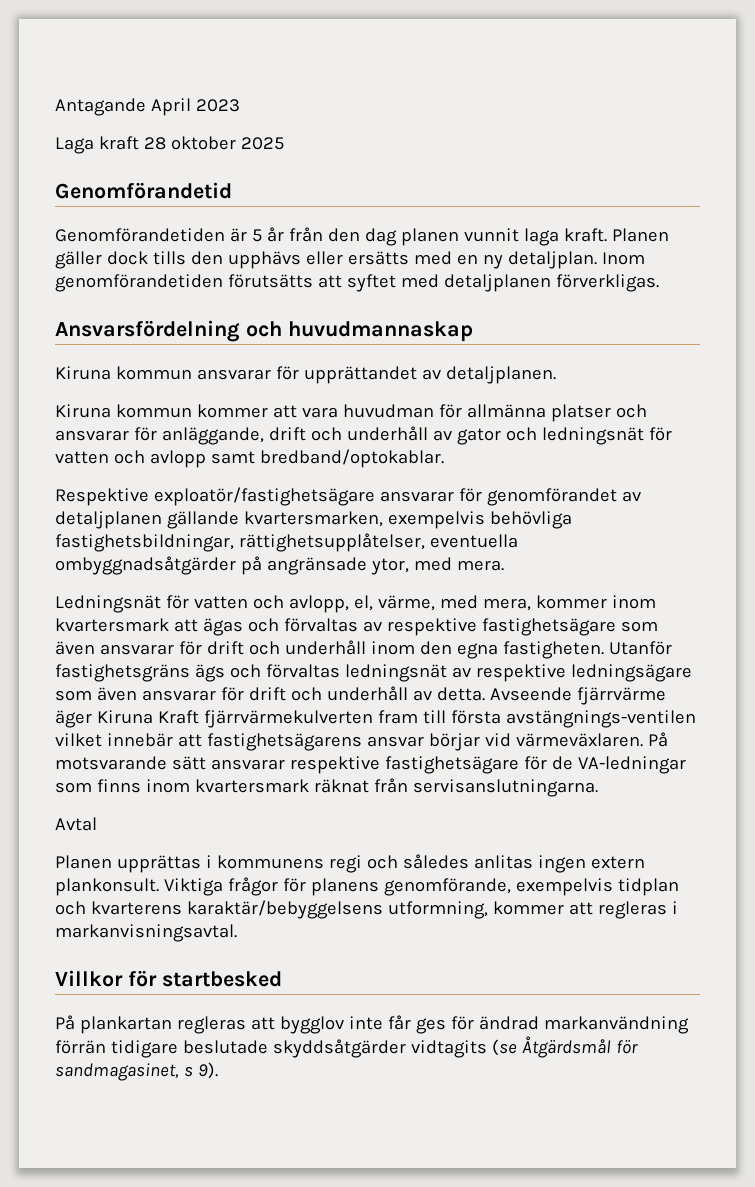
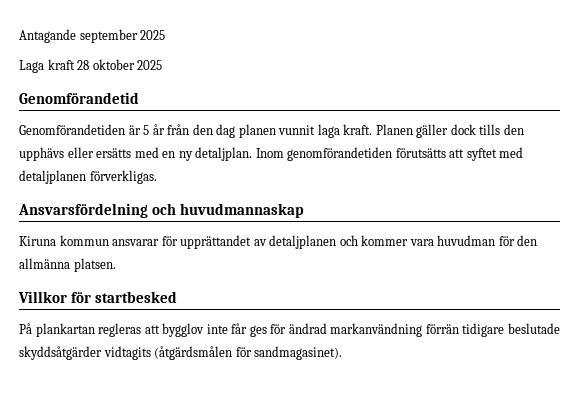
[150,98,240,116] April 2023 -> [79,29,166,43] september 2025
[445,366,556,384] [55,404,647,422] [55,426,672,445] [55,449,444,468] [55,487,641,506] [55,511,572,529] [55,533,518,552] [55,556,504,575] [55,595,656,613] [55,618,658,636] [55,640,672,659] [55,664,692,682] [55,686,666,705] [55,710,696,728] [55,732,668,751] [55,756,686,774] [55,778,598,797] [55,817,97,831] [55,854,645,873] [55,877,679,896] [55,900,678,919] [55,924,237,942] detaljplanen. // Kiruna kommun kommer att vara huvudman för allmänna platser och ansvarar för anläggande, drift och underhåll av gator och ledningsnät för vatten och avlopp samt bredband/optokablar. // Respektive exploatör/fastighetsägare ansvarar för genomförandet av detaljplanen gällande kvartersmarken, exempelvis behövliga fastighetsbildningar, rättighetsupplåtelser, eventuella ombyggnadsåtgärder på angränsade ytor, med mera. // Ledningsnät för vatten och avlopp, el, värme, med mera, kommer inom kvartersmark att ägas och förvaltas av respektive fastighetsägare som även ansvarar för drift och underhåll inom den egna fastigheten. Utanför fastighetsgräns ägs och förvaltas ledningsnät av respektive ledningsägare som även ansvarar för drift och underhåll av detta. Avseende fjärrvärme äger Kiruna Kraft fjärrvärmekulverten fram till första avstängnings-ventilen vilket innebär att fastighetsägarens ansvar börjar vid värmeväxlaren. På motsvarande sätt ansvarar respektive fastighetsägare för de VA-ledningar som finns inom kvartersmark räknat från servisanslutningarna. // Avtal // Planen upprättas i kommunens regi och således anlitas ingen extern plankonsult. Viktiga frågor för planens genomförande, exempelvis tidplan och kvarterens karaktär/bebyggelsens utformning, kommer att regleras i markanvisningsavtal. -> [269,235,538,249] [19,258,116,272] detaljplanen och kommer vara huvudman för den allmänna platsen.
[491,1036,638,1058] [55,1062,218,1081] (se Åtgärdsmål för sandmagasinet, s 9). -> [154,346,343,360] (åtgärdsmålen för sandmagasinet).

